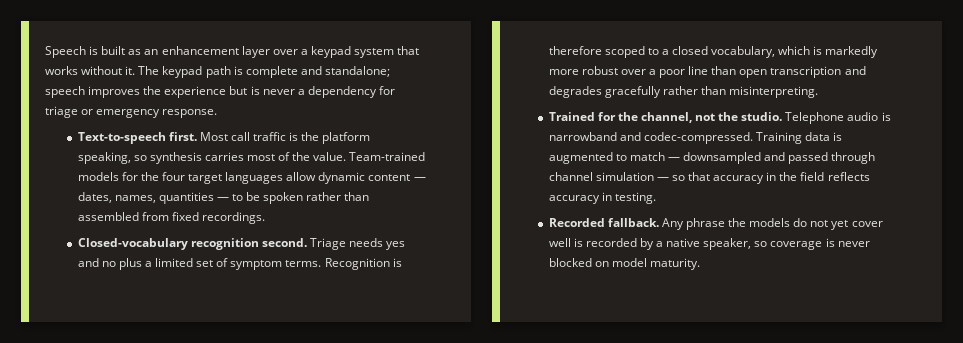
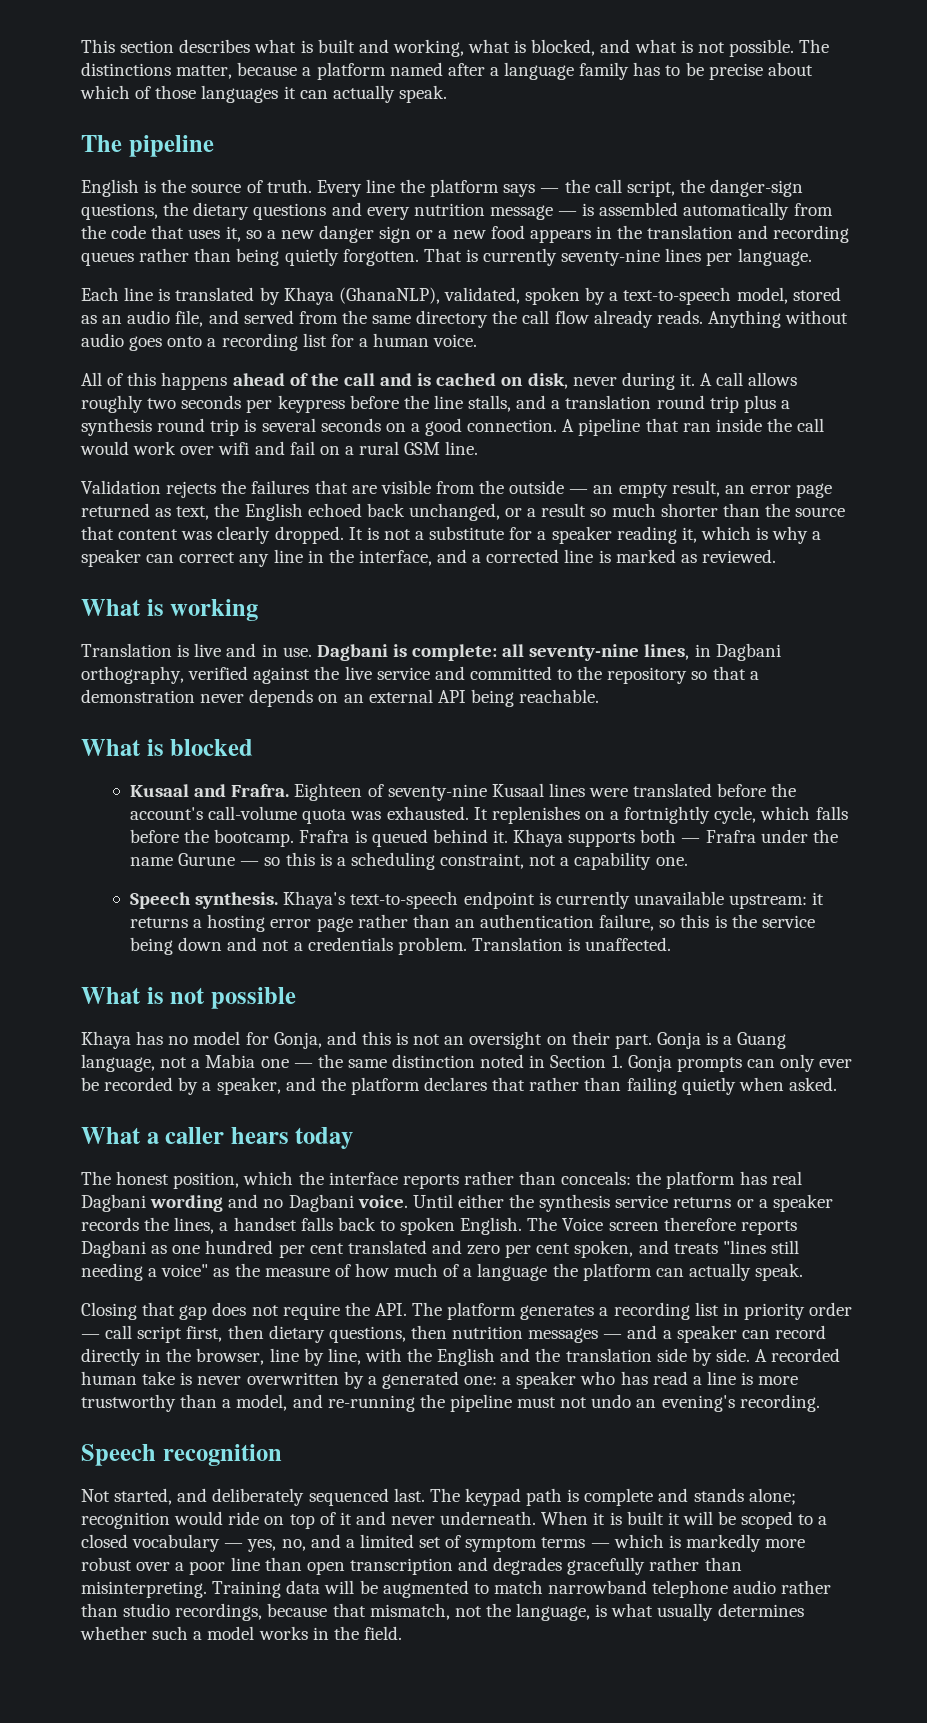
[45,46,420,58] [45,66,136,75] Speech is built as an enhancement layer over a keypad system that works without it. -> [81,39,830,57] [81,62,813,80] [80,85,447,103] [81,135,214,157] [81,179,804,197] [81,202,833,220] [81,225,850,243] [81,248,812,266] [81,287,841,305] [81,310,849,328] [81,333,478,351] [81,372,798,390] [81,395,790,413] [81,418,825,436] [80,441,479,455] [81,480,833,498] [81,503,846,521] [81,526,822,544] [81,549,776,567] [81,599,259,621] [81,643,781,661] [81,666,759,684] [81,689,600,707] [81,739,254,756] [130,783,797,801] [130,806,848,824] [130,829,838,847] [130,852,688,870] [130,891,825,909] [130,914,815,932] [130,937,672,955] [81,987,296,1009] [81,1031,787,1049] [81,1054,853,1072] [81,1077,837,1095] [81,1127,354,1149] [81,1171,802,1189] [81,1194,833,1212] [81,1217,797,1235] [81,1240,799,1258] [81,1263,804,1281] [81,1302,853,1320] [81,1325,826,1343] [81,1348,841,1366] [81,1371,799,1389] [81,1394,820,1412] [81,1444,282,1466] [81,1488,425,1506] This section describes what is built and working, what is blocked, and what is not possible. The distinctions matter, because a platform named after a language family has to be precise about which of those languages it can actually speak. // The pipeline // English is the source of truth. Every line the platform says — the call script, the danger-sign questions, the dietary questions and every nutrition message — is assembled automatically from the code that uses it, so a new danger sign or a new food appears in the translation and recording queues rather than being quietly forgotten. That is currently seventy-nine lines per language. // Each line is translated by Khaya (GhanaNLP), validated, spoken by a text-to-speech model, stored as an audio file, and served from the same directory the call flow already reads. Anything without audio goes onto a recording list for a human voice. // All of this happens ahead of the call and is cached on disk, never during it. A call allows roughly two seconds per keypress before the line stalls, and a translation round trip plus a synthesis round trip is several seconds on a good connection. A pipeline that ran inside the call would work over wifi and fail on a rural GSM line. // Validation rejects the failures that are visible from the outside — an empty result, an error page returned as text, the English echoed back unchanged, or a result so much shorter than the source that content was clearly dropped. It is not a substitute for a speaker reading it, which is why a speaker can correct any line in the interface, and a corrected line is marked as reviewed. // What is working // Translation is live and in use. Dagbani is complete: all seventy-nine lines, in Dagbani orthography, verified against the live service and committed to the repository so that a demonstration never depends on an external API being reachable. // What is blocked // Kusaal and Frafra. Eighteen of seventy-nine Kusaal lines were translated before the account's call-volume quota was exhausted. It replenishes on a fortnightly cycle, which falls before the bootcamp. Frafra is queued behind it. Khaya supports both — Frafra under the name Gurune — so this is a scheduling constraint, not a capability one. // Speech synthesis. Khaya's text-to-speech endpoint is currently unavailable upstream: it returns a hosting error page rather than an authentication failure, so this is the service being down and not a credentials problem. Translation is unaffected. // What is not possible // Khaya has no model for Gonja, and this is not an oversight on their part. Gonja is a Guang language, not a Mabia one — the same distinction noted in Section 1. Gonja prompts can only ever be recorded by a speaker, and the platform declares that rather than failing quietly when asked. // What a caller hears today // The honest position, which the interface reports rather than conceals: the platform has real Dagbani wording and no Dagbani voice. Until either the synthesis service returns or a speaker records the lines, a handset falls back to spoken English. The Voice screen therefore reports Dagbani as one hundred per cent translated and zero per cent spoken, and treats "lines still needing a voice" as the measure of how much of a language the platform can actually speak. // Closing that gap does not require the API. The platform generates a recording list in priority order — call script first, then dietary questions, then nutrition messages — and a speaker can record directly in the browser, line by line, with the English and the translation side by side. A recorded human take is never overwritten by a generated one: a speaker who has read a line is more trustworthy than a model, and re-running the pipeline must not undo an evening's recording. // Speech recognition // Not started, and deliberately sequenced last.
[324,66,390,77] [45,86,395,98] [45,106,218,118] [77,132,371,144] [77,152,426,164] [77,172,426,184] [77,192,370,204] [77,212,265,224] [77,238,406,250] [77,258,142,270] standalone; speech improves the experience but is never a dependency for triage or emergency response. // Text-to-speech first. Most call traffic is the platform speaking, so synthesis carries most of the value. Team-trained models for the four target languages allow dynamic content — dates, names, quantities — to be spoken rather than assembled from fixed recordings. // Closed-vocabulary recognition second. Triage needs yes and no plus -> [693,1488,796,1505] [81,1511,828,1529] [81,1534,341,1552] stands alone; recognition would ride on top of it and never underneath. When it is built it will be scoped to a closed vocabulary — yes, no, and
[285,258,402,270] [548,46,776,58] terms. Recognition is therefore scoped to a closed vocabulary, -> [541,1537,610,1548] terms —
[548,112,891,124] [548,132,843,144] [548,152,876,164] [548,172,870,184] [548,192,656,204] [548,218,883,230] [548,238,870,250] [548,258,700,270] // Trained for the channel, not the studio. Telephone audio is narrowband and codec-compressed. Training data is augmented to match — downsampled and passed through channel simulation — so that accuracy in the field reflects accuracy in testing. // Recorded fallback. Any phrase the models do not yet cover well is recorded by a native speaker, so coverage is never blocked on model maturity. -> [212,1580,832,1598] [81,1603,804,1621] [80,1626,402,1640] Training data will be augmented to match narrowband telephone audio rather than studio recordings, because that mismatch, not the language, is what usually determines whether such a model works in the field.

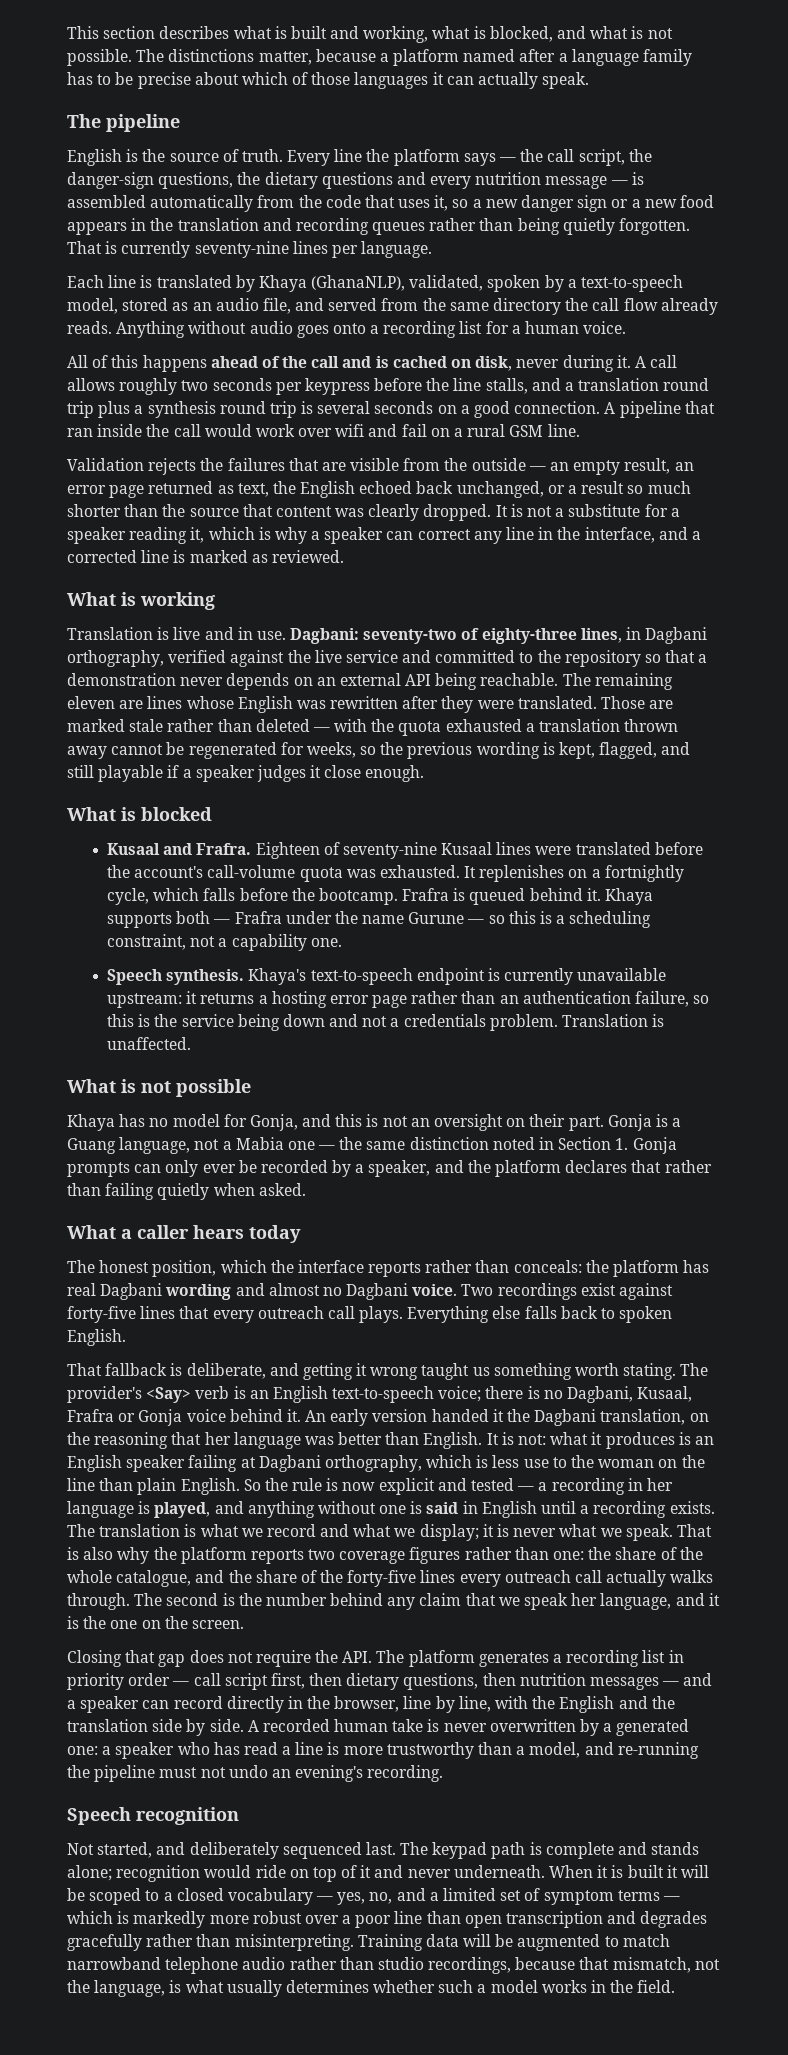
[316,644,640,661] Dagbani is complete: all seventy-nine -> [290,628,577,644] Dagbani: seventy-two of eighty-three
(600, 696) none -> [562,673,673,690] [67,696,674,713] [67,719,679,736] [67,742,691,759] [67,765,425,782] The remaining eleven are lines whose English was rewritten after they were translated. Those are marked stale rather than deleted — with the quota exhausted a translation thrown away cannot be regenerated for weeks, so the previous wording is kept, flagged, and still playable if a speaker judges it close enough.
(259, 1201) none -> [268,1283,320,1296] almost
[412,1194,833,1212] [81,1217,297,1234] Until either the synthesis service returns or a speaker records the lines, a handset -> [461,1283,674,1300] [67,1306,521,1323] Two recordings exist against forty-five lines that every outreach call plays. Everything else
[527,1217,797,1235] [81,1240,799,1258] [81,1263,804,1281] The Voice screen therefore reports Dagbani as one hundred per cent translated and zero per cent spoken, and treats "lines still needing a voice" as the measure of how much of a language the platform can actually speak. -> [67,1363,709,1380] [67,1386,693,1403] [67,1409,709,1426] [67,1432,714,1449] [67,1455,705,1472] [67,1478,673,1495] [67,1501,715,1518] [67,1524,712,1541] [67,1547,703,1564] [67,1570,714,1587] [67,1593,720,1610] [67,1616,244,1629] // That fallback is deliberate, and getting it wrong taught us something worth stating. The provider's <Say> verb is an English text-to-speech voice; there is no Dagbani, Kusaal, Frafra or Gonja voice behind it. An early version handed it the Dagbani translation, on the reasoning that her language was better than English. It is not: what it produces is an English speaker failing at Dagbani orthography, which is less use to the woman on the line than plain English. So the rule is now explicit and tested — a recording in her language is played, and anything without one is said in English until a recording exists. The translation is what we record and what we display; it is never what we speak. That is also why the platform reports two coverage figures rather than one: the share of the whole catalogue, and the share of the forty-five lines every outreach call actually walks through. The second is the number behind any claim that we speak her language, and it is the one on the screen.

